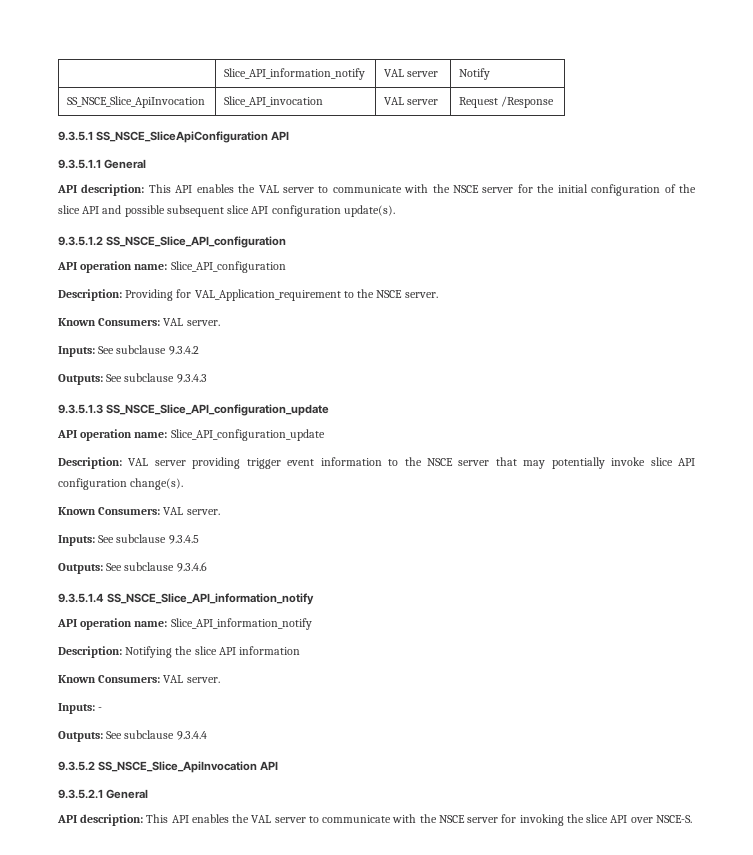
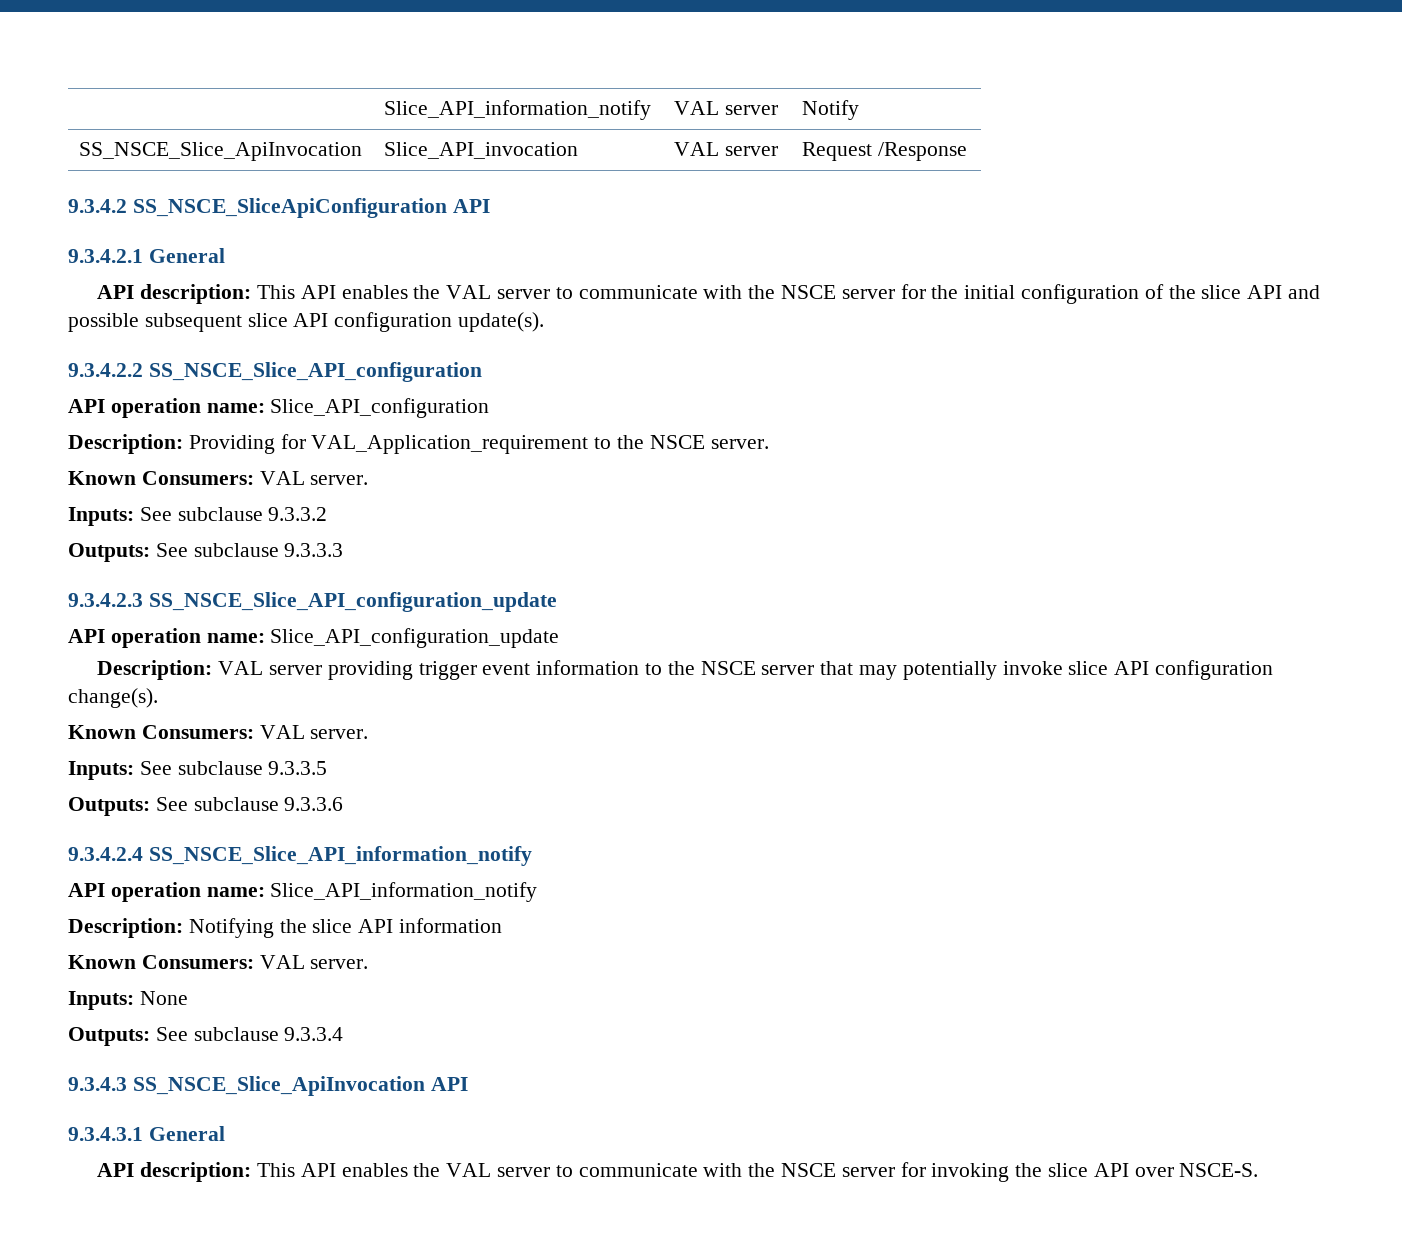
[58,131,93,141] 9.3.5.1 -> [68,199,127,213] 9.3.4.2
[58,159,101,169] 9.3.5.1.1 -> [68,249,143,263] 9.3.4.2.1
[58,236,103,246] 9.3.5.1.2 -> [68,363,143,377] 9.3.4.2.2
[168,346,199,355] [58,373,207,385] [58,404,103,414] 9.3.4.2 // Outputs: See subclause 9.3.4.3 // 9.3.5.1.3 -> [268,507,328,521] [68,543,344,562] [68,593,143,607] 9.3.3.2 // Outputs: See subclause 9.3.3.3 // 9.3.4.2.3
[168,535,199,544] [58,562,207,574] [58,593,104,603] 9.3.4.5 // Outputs: See subclause 9.3.4.6 // 9.3.5.1.4 -> [268,761,328,775] [68,797,344,816] [68,847,143,861] 9.3.3.5 // Outputs: See subclause 9.3.3.6 // 9.3.4.2.4
[58,703,103,714] [58,730,207,742] [58,761,95,771] Inputs: - // Outputs: See subclause 9.3.4.4 // 9.3.5.2 -> [68,991,188,1010] [68,1027,344,1046] [68,1077,127,1091] Inputs: None // Outputs: See subclause 9.3.3.4 // 9.3.4.3
[58,789,103,799] 9.3.5.2.1 -> [68,1127,143,1141] 9.3.4.3.1

